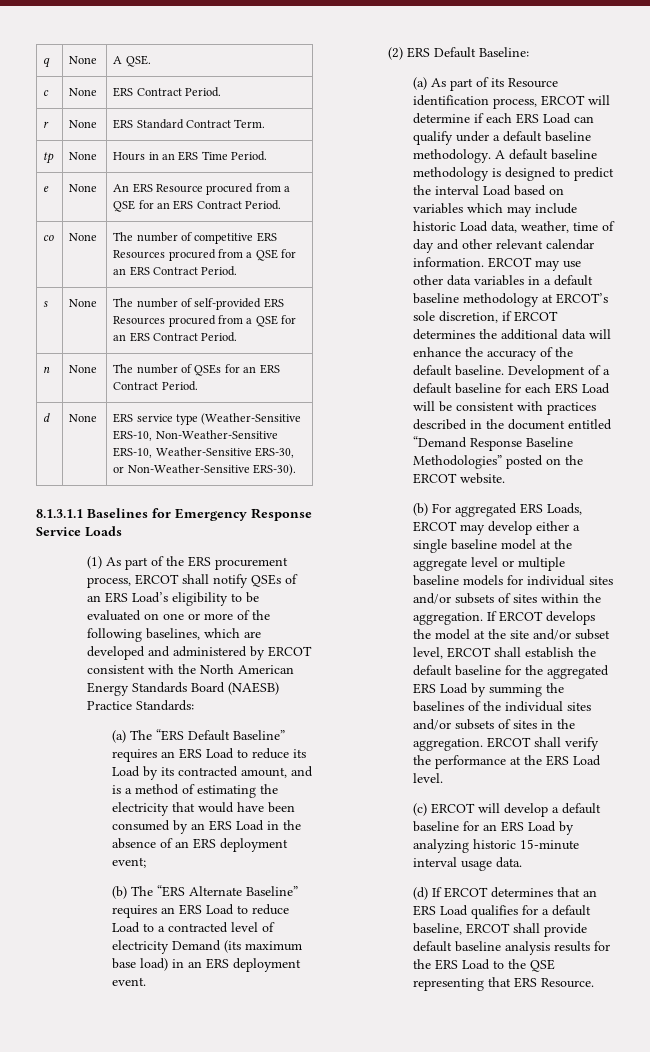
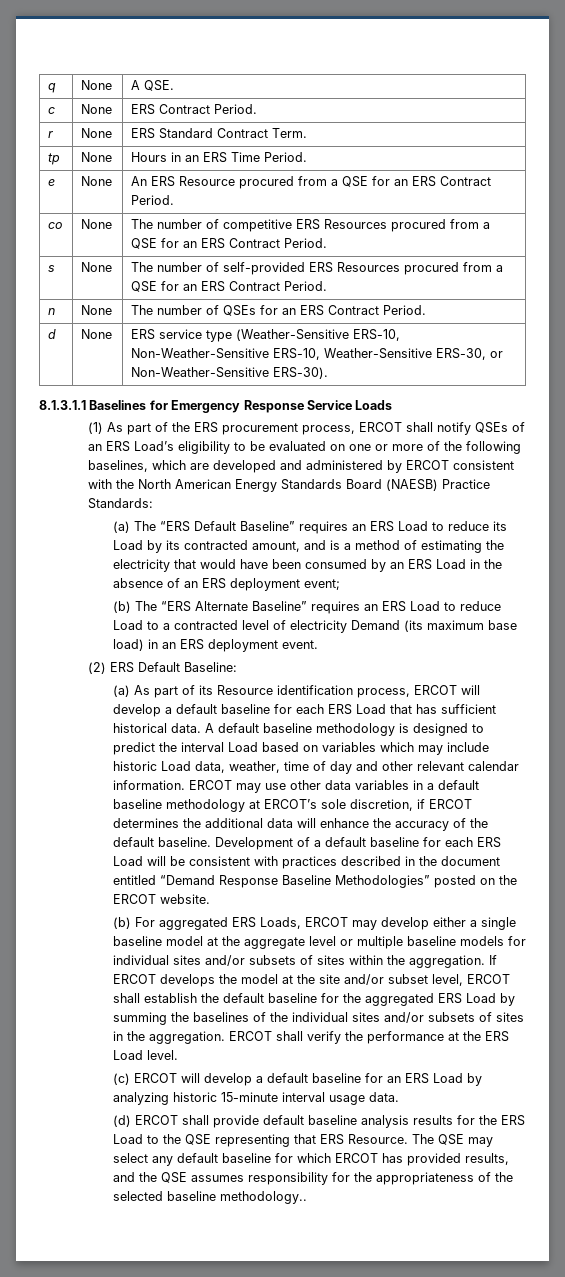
[412,113,594,124] [412,131,591,145] [412,149,491,163] determine if each ERS Load can qualify under a default baseline methodology. -> [112,704,496,717] [112,723,201,733] develop a default baseline for each ERS Load that has sufficient historical data.
[431,887,597,898] [412,905,591,919] [412,923,462,935] If ERCOT determines that an ERS Load qualifies for a default baseline, -> (131, 1121) none
(594, 983) none -> [411,1134,493,1147] [112,1153,509,1166] [112,1172,513,1185] [112,1191,307,1204] The QSE may select any default baseline for which ERCOT has provided results, and the QSE assumes responsibility for the appropriateness of the selected baseline methodology..

